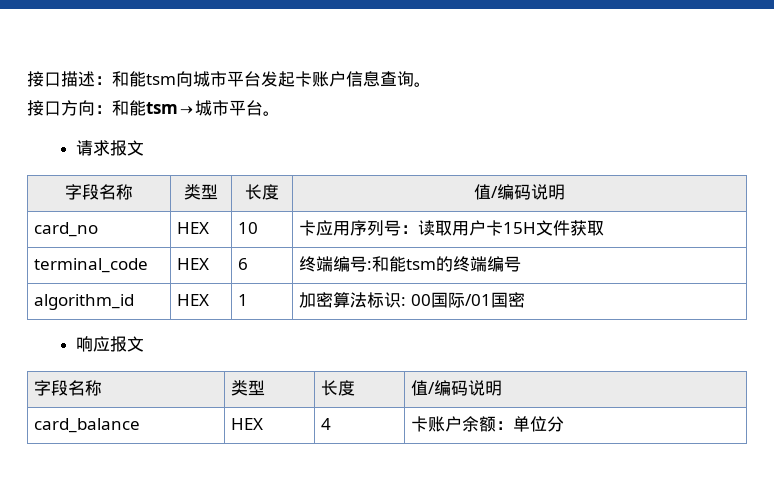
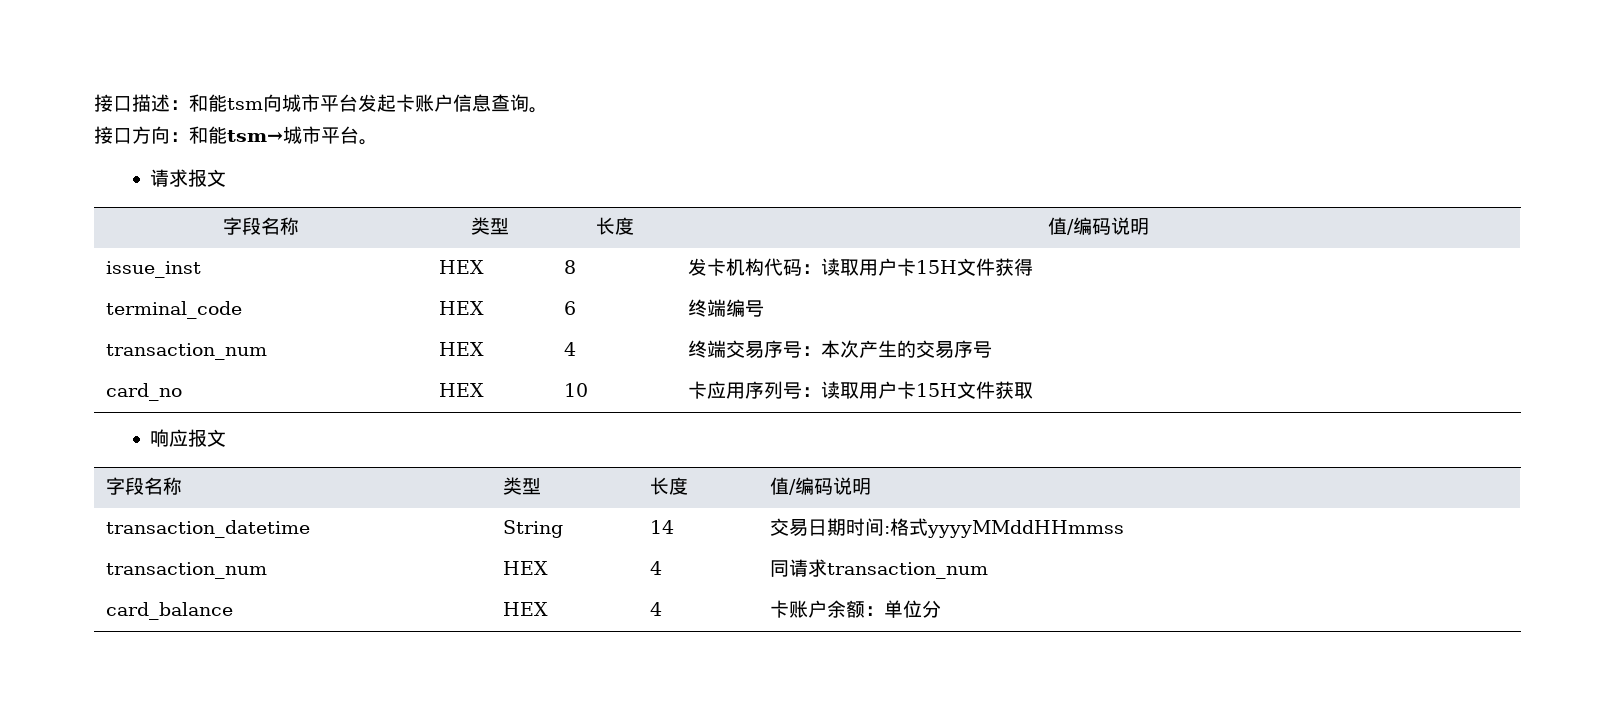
(565, 192) none -> [105,261,201,278] [438,260,484,274] [563,260,576,274] [687,258,1033,276] [105,301,242,319] [438,301,484,315] [563,301,576,315] [687,299,764,317] [105,343,267,360] [438,342,484,356] [563,342,576,356] [687,340,992,358] // issue_inst | HEX | 8 | 发卡机构代码：读取用户卡15H文件获得 // terminal_code | HEX | 6 | 终端编号 // transaction_num | HEX | 4 | 终端交易序号：本次产生的交易序号
[34,258,149,273] [177,258,210,270] [238,258,249,270] [299,256,522,272] [34,294,135,310] [177,294,210,306] [238,294,249,306] [299,292,525,308] // terminal_code | HEX | 6 | 终端编号:和能tsm的终端编号 // algorithm_id | HEX | 1 | 加密算法标识: 00国际/01国密 -> (1033, 390) none
(503, 388) none -> [105,520,310,538] [502,520,563,538] [649,520,674,534] [769,518,1124,538] [105,562,267,579] [502,561,548,575] [649,561,662,575] [769,559,988,579] // transaction_datetime | String | 14 | 交易日期时间:格式yyyyMMddHHmmss // transaction_num | HEX | 4 | 同请求transaction_num

